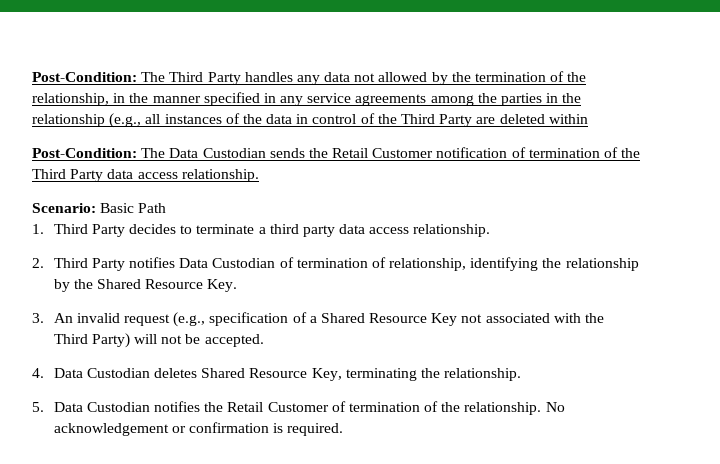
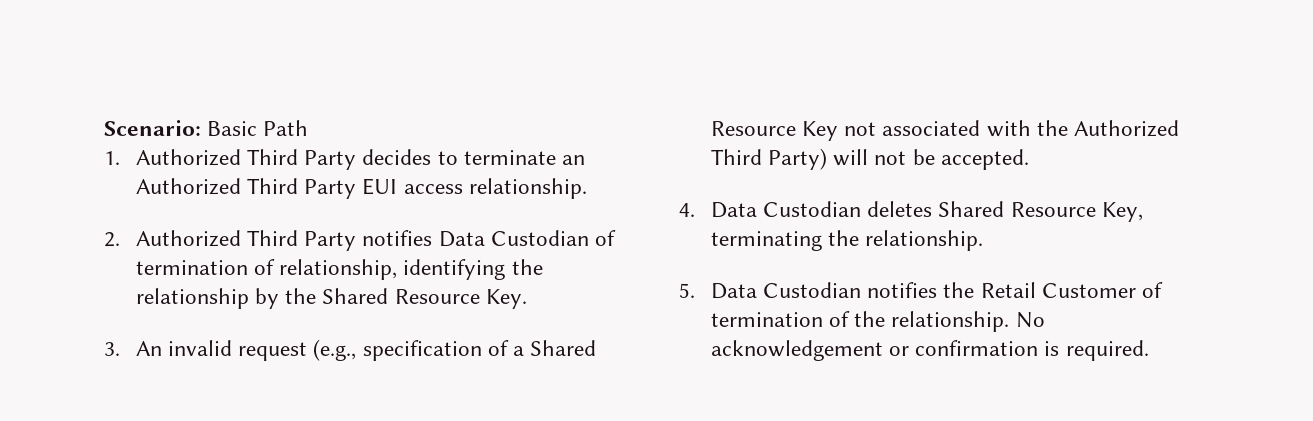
[32,71,587,85] [32,92,582,106] [32,113,588,128] [32,147,641,158] [32,169,259,182] Post-Condition: The Third Party handles any data not allowed by the termination of the relationship, in the manner specified in any service agreements among the parties in the relationship (e.g., all instances of the data in control of the Third Party are deleted within // Post-Condition: The Data Custodian sends the Retail Customer notification of termination of the Third Party data access relationship. // -> (104, 128) none
(44, 229) none -> [135,149,241,166] Authorized
[258,224,366,237] a third party data -> [562,155,586,165] [135,178,398,199] an Authorized Third Party EUI
(44, 263) none -> [135,230,241,247] Authorized
(604, 318) none -> [1074,120,1180,137] Authorized

